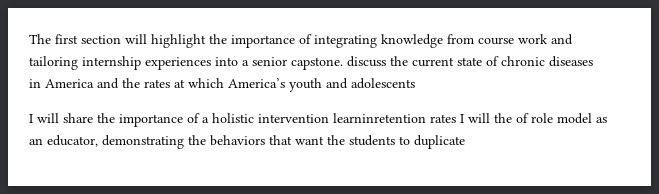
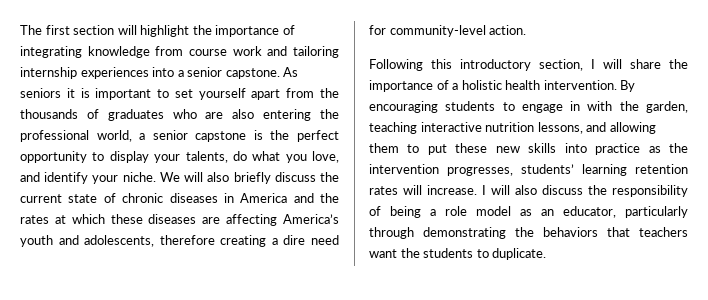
(343, 63) none -> [283,67,299,77] [20,88,339,100] [20,109,339,121] [20,130,339,142] [20,151,339,163] [20,172,271,184] As seniors it is important to set yourself apart from the thousands of graduates who are also entering the professional world, a senior capstone is the perfect opportunity to display your talents, do what you love, and identify your niche. We will also briefly
[228,78,415,92] America’s youth and adolescents // -> [110,214,339,226] [20,235,339,247] [369,25,527,37] [369,59,583,71] these diseases are affecting America’s youth and adolescents, therefore creating a dire need for community-level action. // Following this introductory section,
[258,113,529,123] intervention learninretention rates I will the of -> [505,80,636,92] [369,101,688,113] [369,122,656,134] [369,143,688,155] [369,164,688,176] [369,185,688,197] [369,206,436,218] health intervention. By encouraging students to engage in with the garden, teaching interactive nutrition lessons, and allowing them to put these new skills into practice as the intervention progresses, students’ learning retention rates will increase. I will also discuss the responsibility of being a
(98, 141) none -> [625,206,688,218] [369,227,414,239] particularly through
(292, 140) none -> [639,227,688,237] teachers
[414,135,465,149] duplicate -> [492,248,547,260] duplicate.

